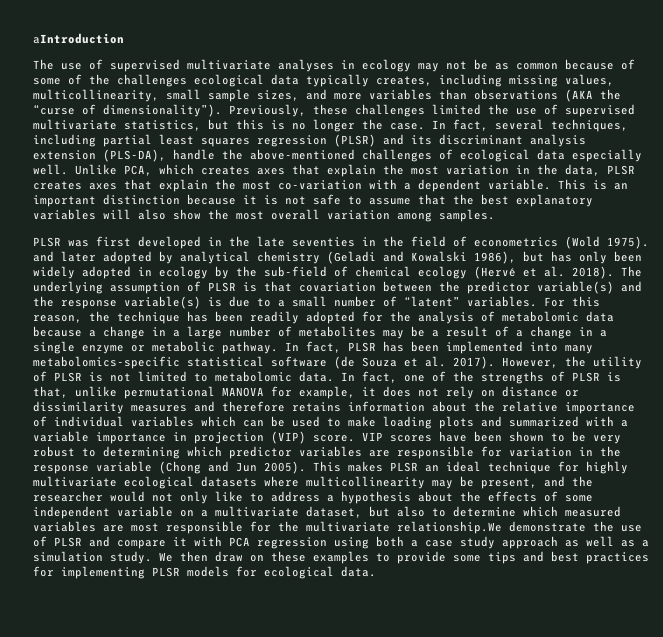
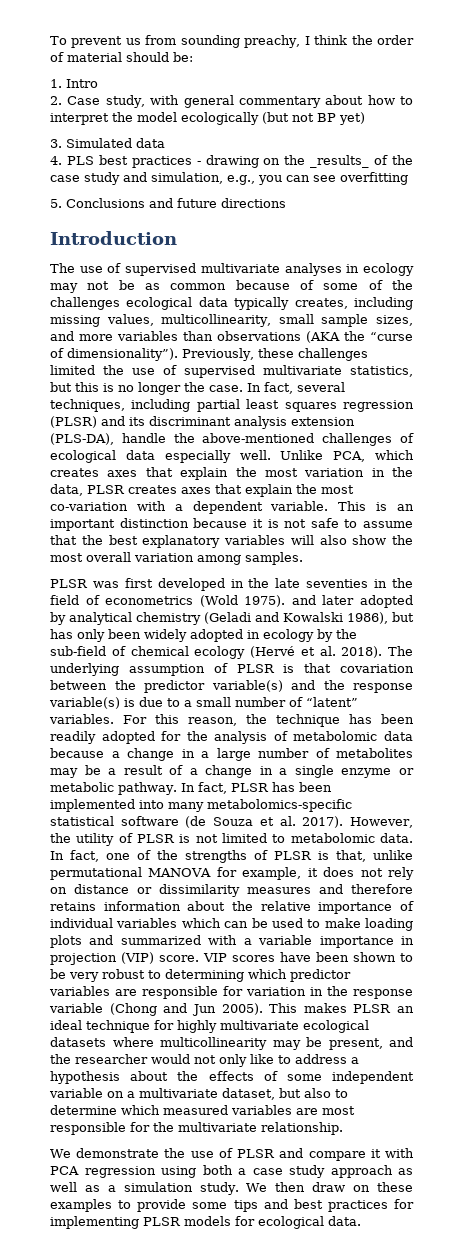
[33,33,124,44] aIntroduction -> [50,35,414,48] [50,52,193,62] [50,79,98,88] [50,95,413,108] [50,112,365,125] [50,138,165,148] [50,155,413,168] [50,172,408,185] [50,198,286,208] [50,231,177,245] To prevent us from sounding preachy, I think the order of material should be: // 1. Intro // 2. Case study, with general commentary about how to interpret the model ecologically (but not BP yet) // 3. Simulated data // 4. PLS best practices - drawing on the _results_ of the case study and simulation, e.g., you can see overfitting // 5. Conclusions and future directions // Introduction
[397,521,502,534] relationship.We -> [261,1122,343,1135] [50,1149,71,1158] relationship. // We

